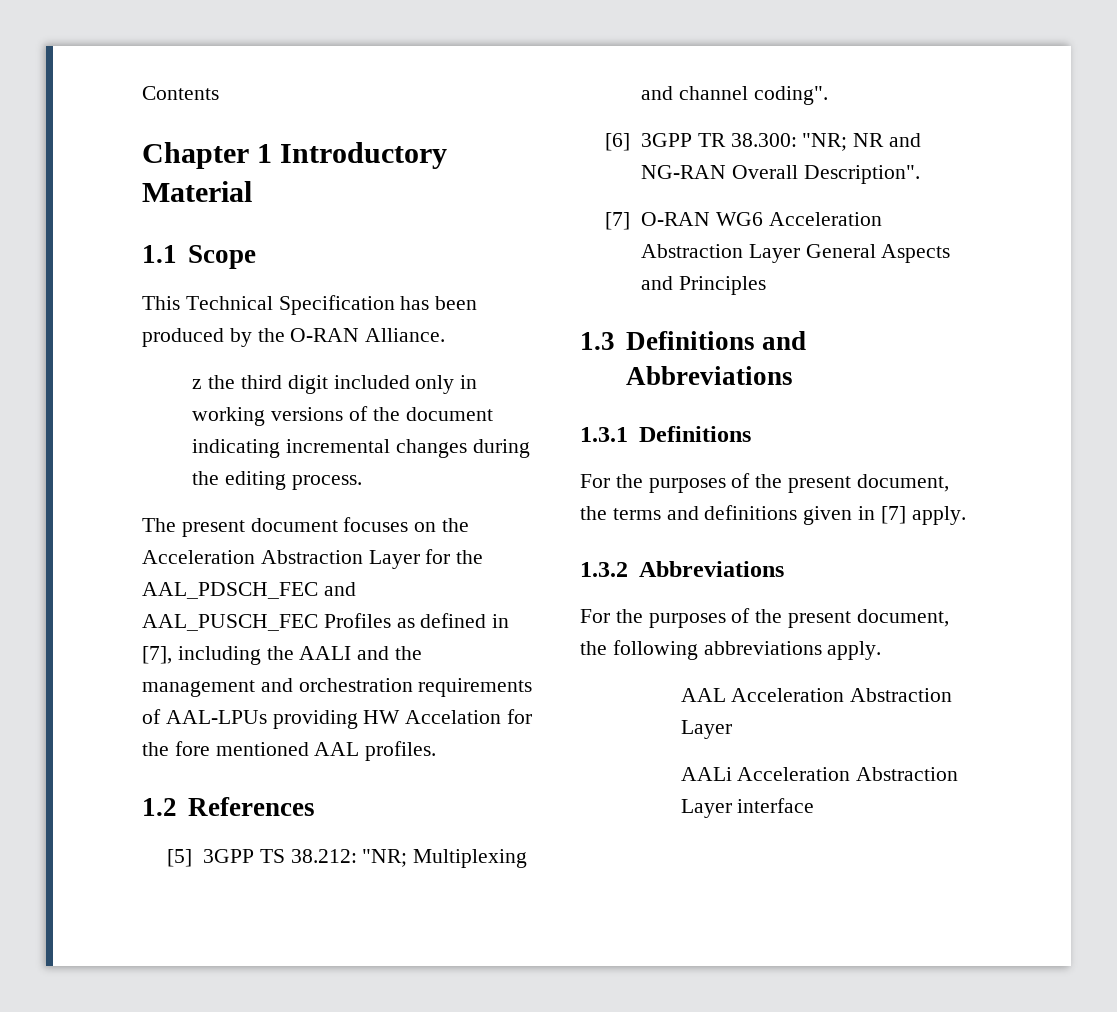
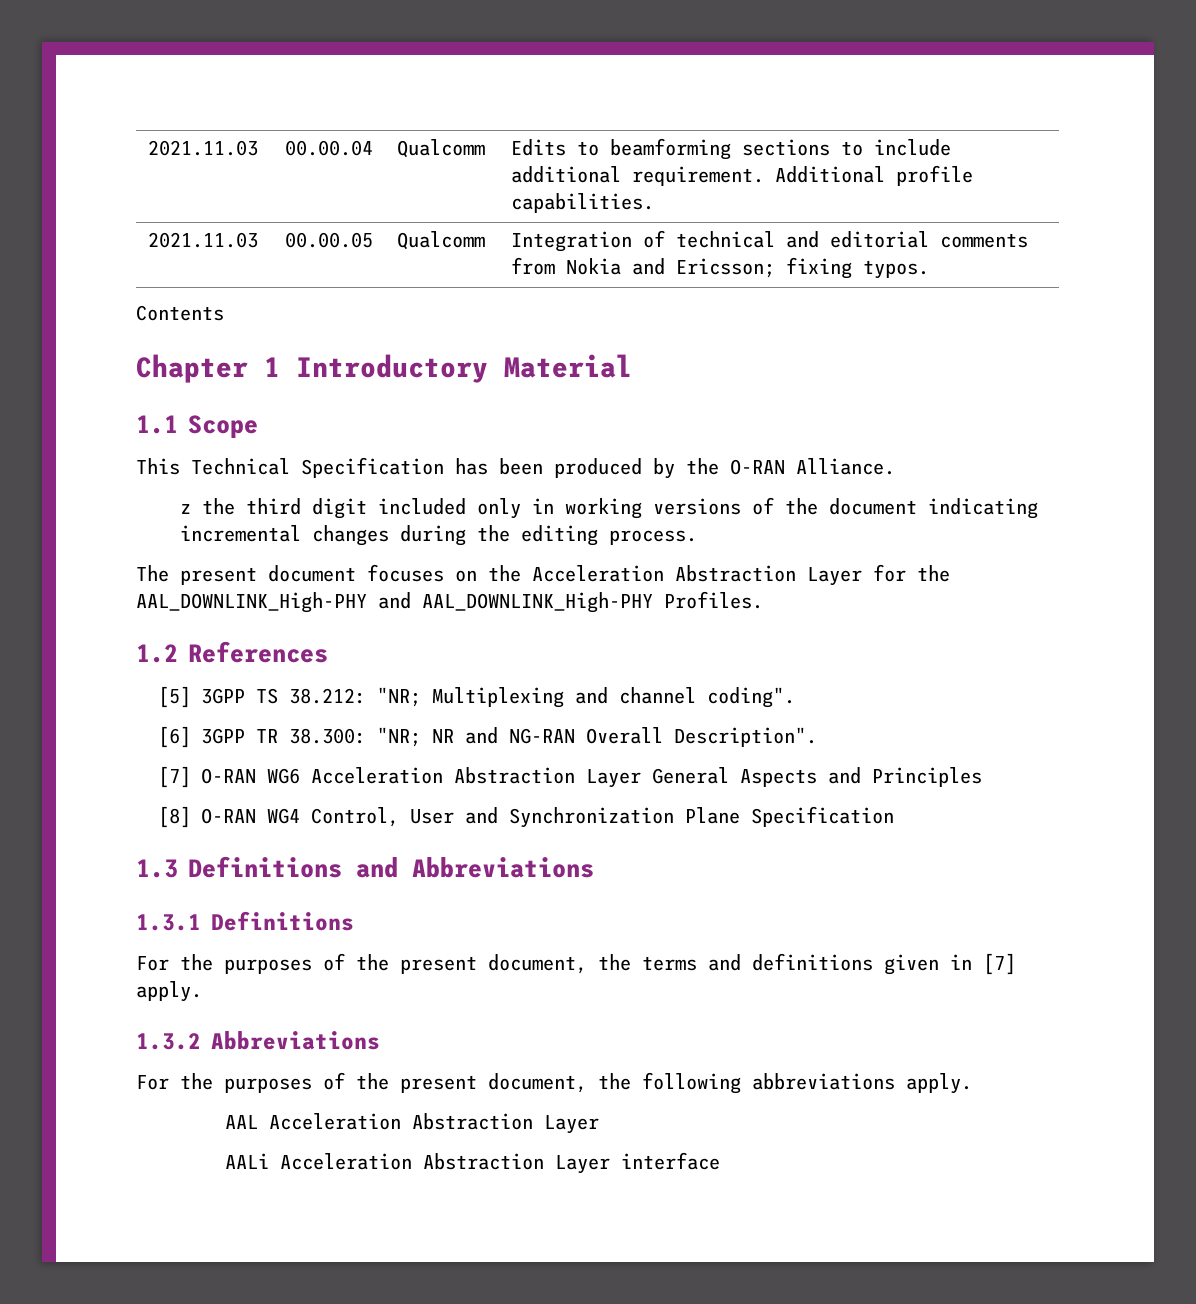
(142, 93) none -> [148,140,259,156] [284,140,373,156] [397,139,486,158] [511,138,952,160] [511,165,974,186] [511,193,655,213] [148,232,259,248] [284,232,373,248] [397,231,486,250] [511,230,1029,252] [511,257,930,279] 2021.11.03 | 00.00.04 | Qualcomm | Edits to beamforming sections to include additional requirement. Additional profile capabilities. // 2021.11.03 | 00.00.05 | Qualcomm | Integration of technical and editorial comments from Nokia and Ericsson; fixing typos. //
[142,582,356,599] [142,613,510,631] [142,646,423,665] [142,678,533,697] [142,709,533,729] [142,741,437,761] AAL_PDSCH_FEC and AAL_PUSCH_FEC Profiles as defined in [7], including the AALI and the management and orchestration requirements of AAL-LPUs providing HW Accelation for the fore mentioned AAL profiles. -> [136,591,763,613] AAL_DOWNLINK_High-PHY and AAL_DOWNLINK_High-PHY Profiles.
(766, 285) none -> [158,806,895,828] // [8] O-RAN WG4 Control, User and Synchronization Plane Specification

